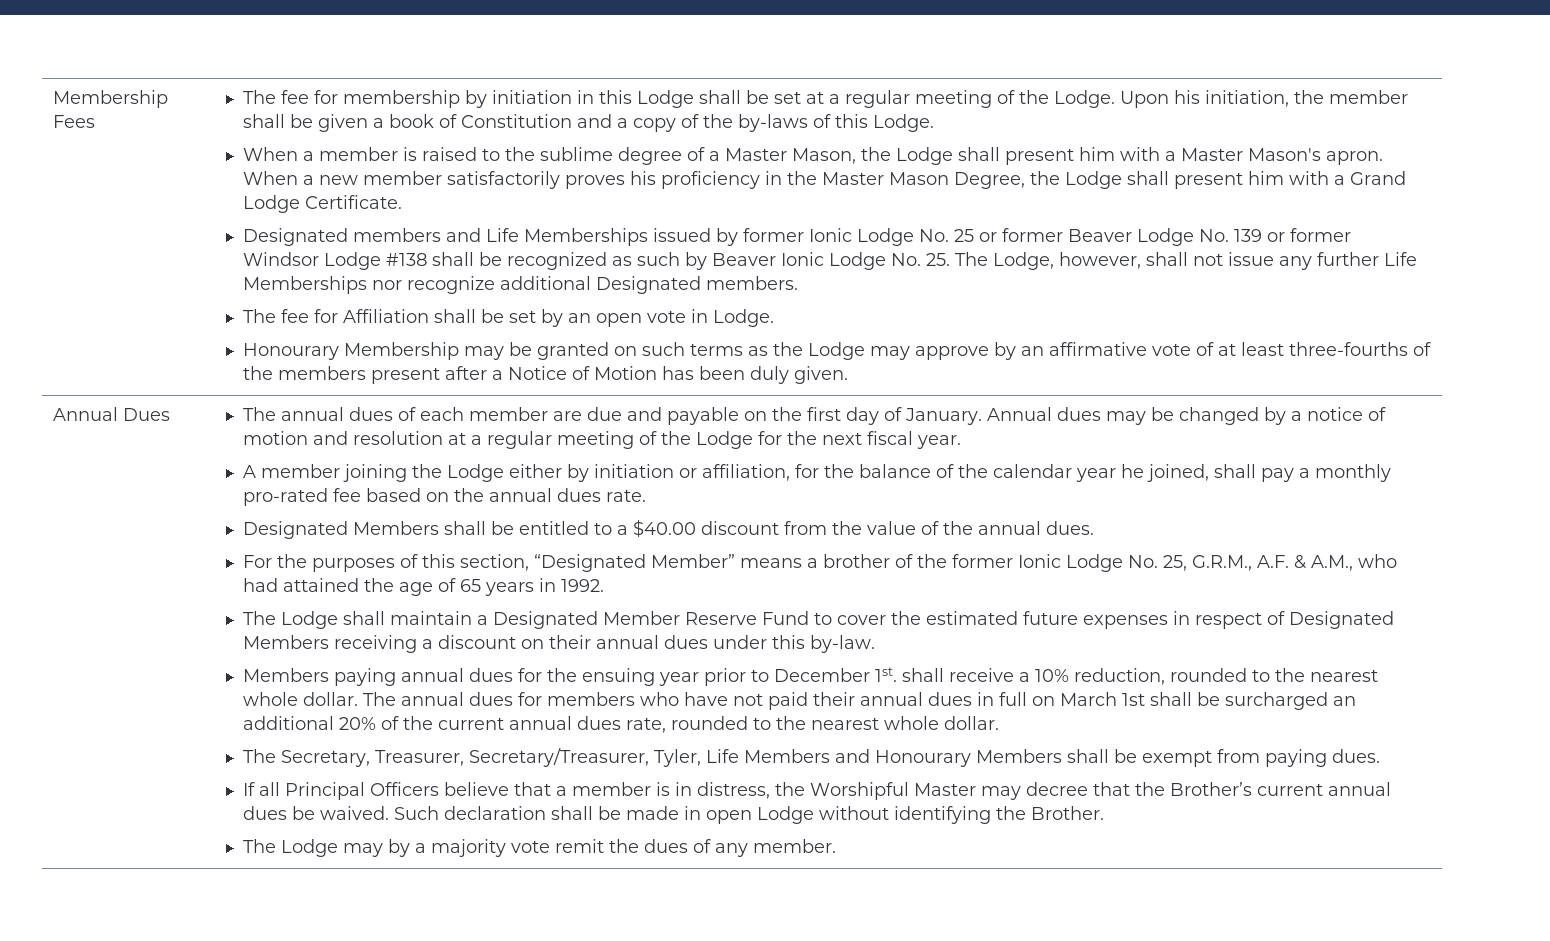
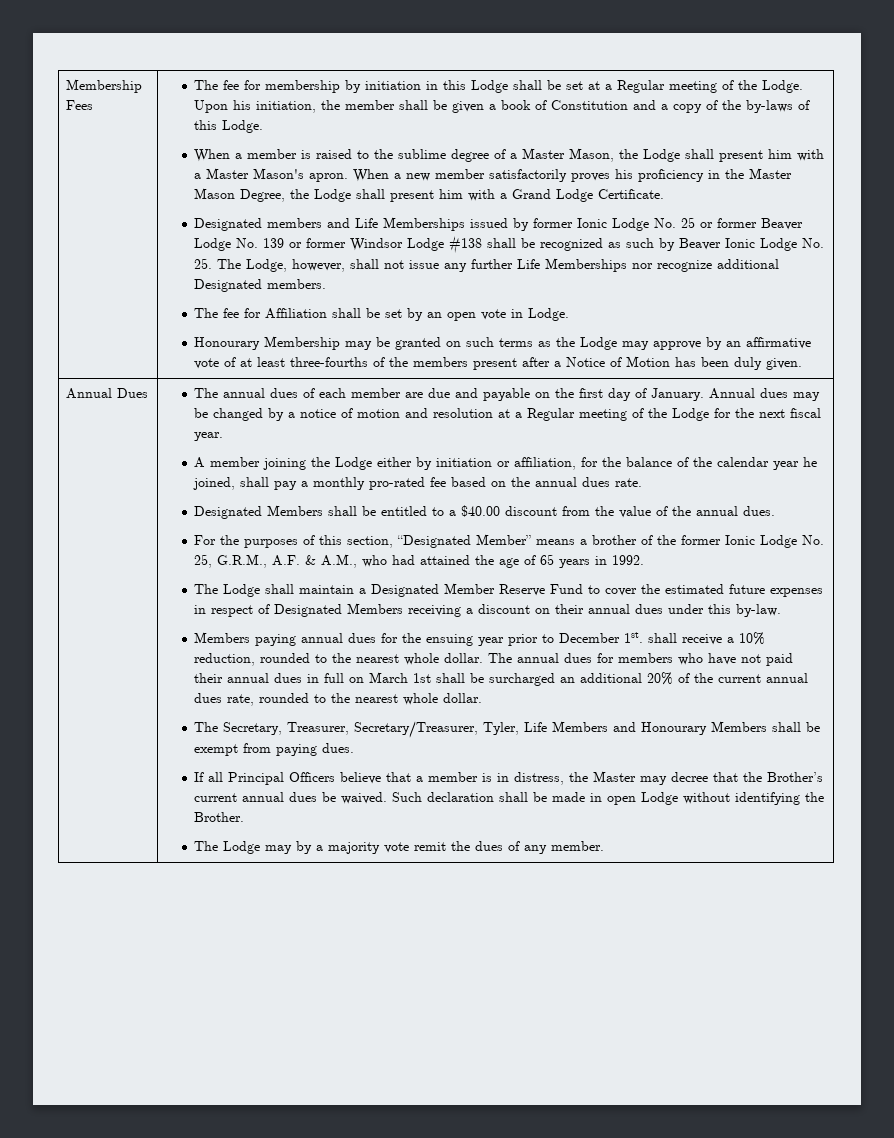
[844,90,910,108] regular -> [617,80,666,93] Regular
[486,431,552,449] regular -> [527,408,576,421] Regular
[809,782,909,800] Worshipful -> (589, 777) none

